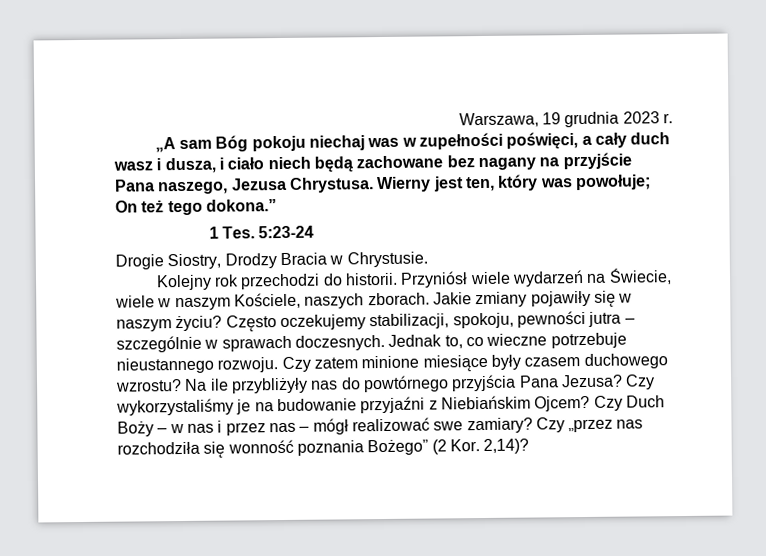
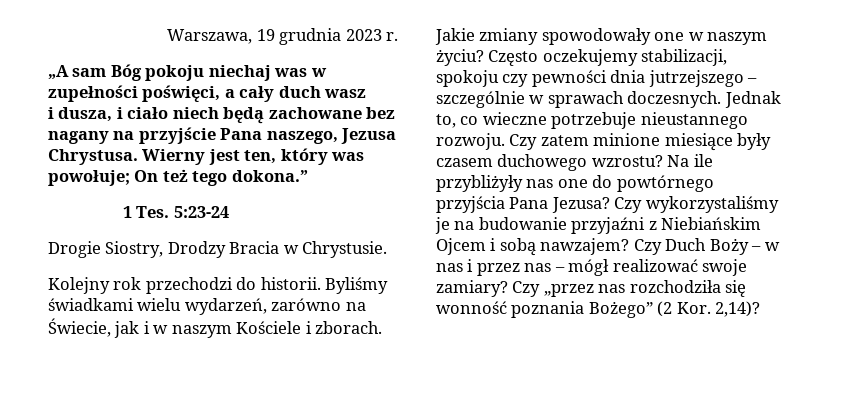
(153, 166) none -> (367, 93) //
[400,268,672,288] [115,292,365,311] Przyniósł wiele wydarzeń na Świecie, wiele w naszym Kościele, naszych -> [325,277,389,294] [48,298,366,315] [48,318,312,338] Byliśmy świadkami wielu wydarzeń, zarówno na Świecie, jak i w naszym Kościele i
[530,290,616,307] pojawiły się -> [541,28,685,45] spowodowały one
[452,310,622,329] spokoju, pewności jutra -> [436,70,744,87] spokoju czy pewności dnia jutrzejszego
(339, 385) none -> [557,179,588,188] one
[534,395,591,412] Ojcem? -> [436,238,630,256] Ojcem i sobą nawzajem?
[433,421,464,431] swe -> [702,259,748,276] swoje

